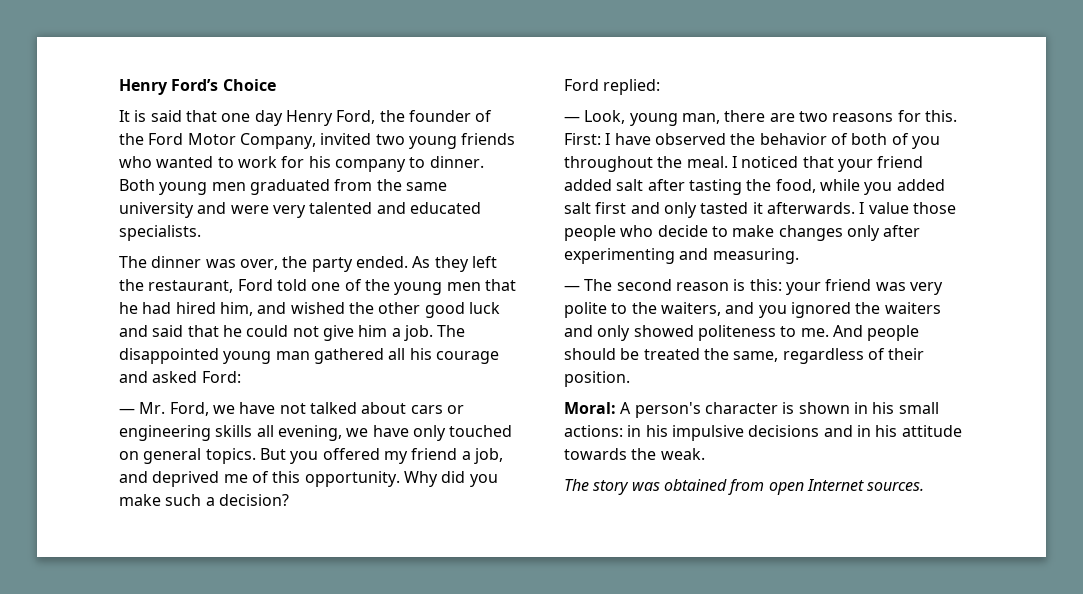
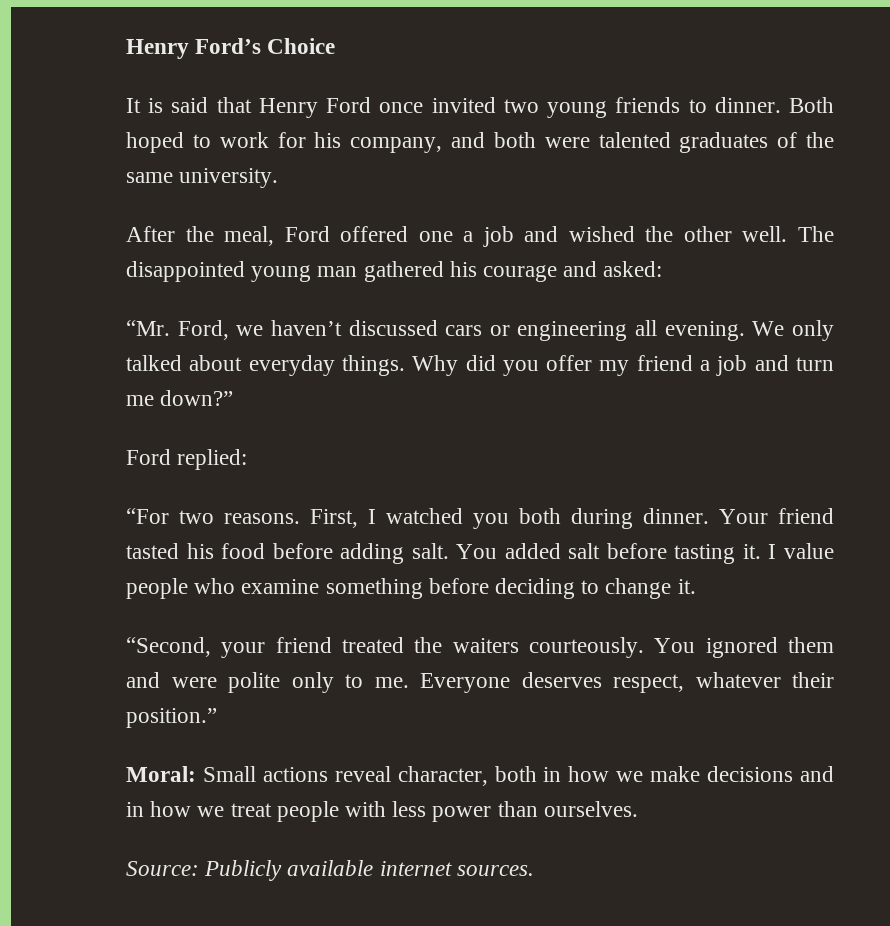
[221,110,493,126] [119,133,516,149] [119,156,484,172] [119,179,447,195] [119,202,481,218] [119,225,201,241] [119,256,497,272] [119,279,516,295] [119,302,500,318] [119,325,433,341] one day Henry Ford, the founder of the Ford Motor Company, invited two young friends who wanted to work for his company to dinner. Both young men graduated from the same university and were very talented and educated specialists. // The dinner was over, the party ended. As they left the restaurant, Ford told one of the young men that he had hired him, and wished the other good luck and said that he could not give him a job. -> [258,97,835,118] [126,132,835,153] [126,168,279,188] [126,226,788,247] Henry Ford once invited two young friends to dinner. Both hoped to work for his company, and both were talented graduates of the same university. // After the meal, Ford offered one a job and wished the other well.
[388,348,406,360] all -> (444, 271) none
[152,371,241,383] [119,402,464,416] [119,425,513,441] [119,448,503,464] [119,471,498,487] [119,494,289,506] [564,79,661,95] [564,110,957,126] [564,133,940,149] [564,156,924,172] [564,179,945,195] [564,202,956,218] [564,225,921,241] [564,248,799,264] [564,279,943,295] [564,302,941,318] [564,325,920,341] [564,348,925,364] [564,371,630,387] [564,402,939,418] [564,425,962,441] [564,448,705,460] [564,479,864,495] asked Ford: // — Mr. Ford, we have not talked about cars or engineering skills all evening, we have only touched on general topics. But you offered my friend a job, and deprived me of this opportunity. Why did you make such a decision? // Ford replied: // — Look, young man, there are two reasons for this. First: I have observed the behavior of both of you throughout the meal. I noticed that your friend added salt after tasting the food, while you added salt first and only tasted it afterwards. I value those people who decide to make changes only after experimenting and measuring. // — The second reason is this: your friend was very polite to the waiters, and you ignored the waiters and only showed politeness to me. And people should be treated the same, regardless of their position. // Moral: A person's character is shown in his small actions: in his impulsive decisions and in his attitude towards the weak. // The story was obtained from open Internet -> [603,261,663,277] [126,320,834,341] [126,355,834,376] [126,390,234,406] [126,449,248,470] [126,508,834,529] [126,543,835,564] [126,578,696,599] [126,637,835,658] [126,672,834,693] [126,708,217,728] [126,766,834,786] [126,801,638,822] [126,860,452,881] asked: // “Mr. Ford, we haven’t discussed cars or engineering all evening. We only talked about everyday things. Why did you offer my friend a job and turn me down?” // Ford replied: // “For two reasons. First, I watched you both during dinner. Your friend tasted his food before adding salt. You added salt before tasting it. I value people who examine something before deciding to change it. // “Second, your friend treated the waiters courteously. You ignored them and were polite only to me. Everyone deserves respect, whatever their position.” // Moral: Small actions reveal character, both in how we make decisions and in how we treat people with less power than ourselves. // Source: Publicly available internet

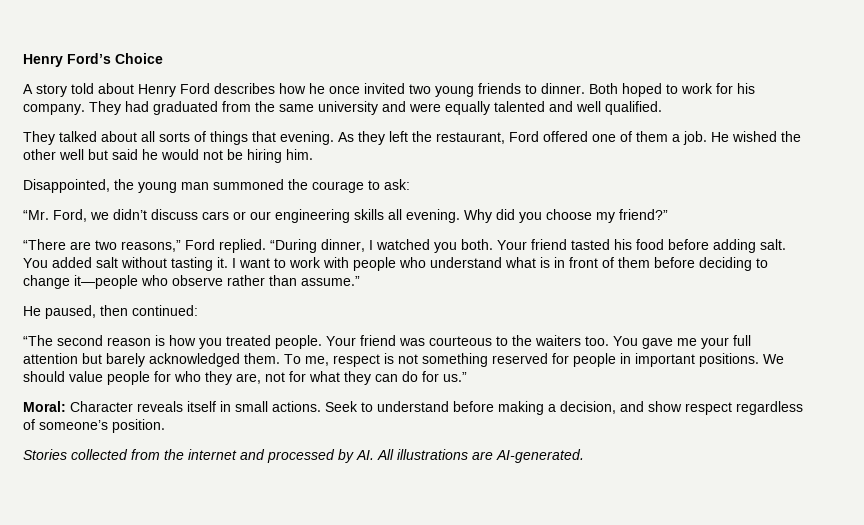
[126,97,372,118] It is said that Henry Ford -> [23,83,325,97] A story told about Henry Ford describes how he
[350,132,835,153] [126,168,279,188] [126,226,835,247] [126,261,663,282] [126,320,834,341] [126,355,834,376] [126,390,234,406] [126,449,248,470] [126,508,709,529] company, and both were talented graduates of the same university. // After the meal, Ford offered one a job and wished the other well. The disappointed young man gathered his courage and asked: // “Mr. Ford, we haven’t discussed cars or engineering all evening. We only talked about everyday things. Why did you offer my friend a job and turn me down?” // Ford replied: // “For two reasons. First, I watched you both during dinner. -> [23,101,662,115] [23,131,801,145] [23,149,313,163] [23,179,410,193] [23,209,668,223] [23,239,493,253] company. They had graduated from the same university and were equally talented and well qualified. // They talked about all sorts of things that evening. As they left the restaurant, Ford offered one of them a job. He wished the other well but said he would not be hiring him. // Disappointed, the young man summoned the courage to ask: // “Mr. Ford, we didn’t discuss cars or our engineering skills all evening. Why did you choose my friend?” // “There are two reasons,” Ford replied. “During dinner, I watched you both.
[606,543,667,559] before -> [121,257,167,268] without
[784,543,835,559] [126,578,696,599] [126,637,835,658] [126,672,834,693] [126,708,217,728] [126,766,834,786] [126,801,638,822] [126,860,534,881] value people who examine something before deciding to change it. // “Second, your friend treated the waiters courteously. You ignored them and were polite only to me. Everyone deserves respect, whatever their position.” // Moral: Small actions reveal character, both in how we make decisions and in how we treat people with less power than ourselves. // Source: Publicly available internet sources. -> [239,257,768,271] [23,275,360,289] [23,305,198,319] [23,335,751,349] [23,353,784,367] [23,371,467,385] [23,401,803,415] [23,419,165,433] [23,449,584,463] want to work with people who understand what is in front of them before deciding to change it—people who observe rather than assume.” // He paused, then continued: // “The second reason is how you treated people. Your friend was courteous to the waiters too. You gave me your full attention but barely acknowledged them. To me, respect is not something reserved for people in important positions. We should value people for who they are, not for what they can do for us.” // Moral: Character reveals itself in small actions. Seek to understand before making a decision, and show respect regardless of someone’s position. // Stories collected from the internet and processed by AI. All illustrations are AI-generated.

